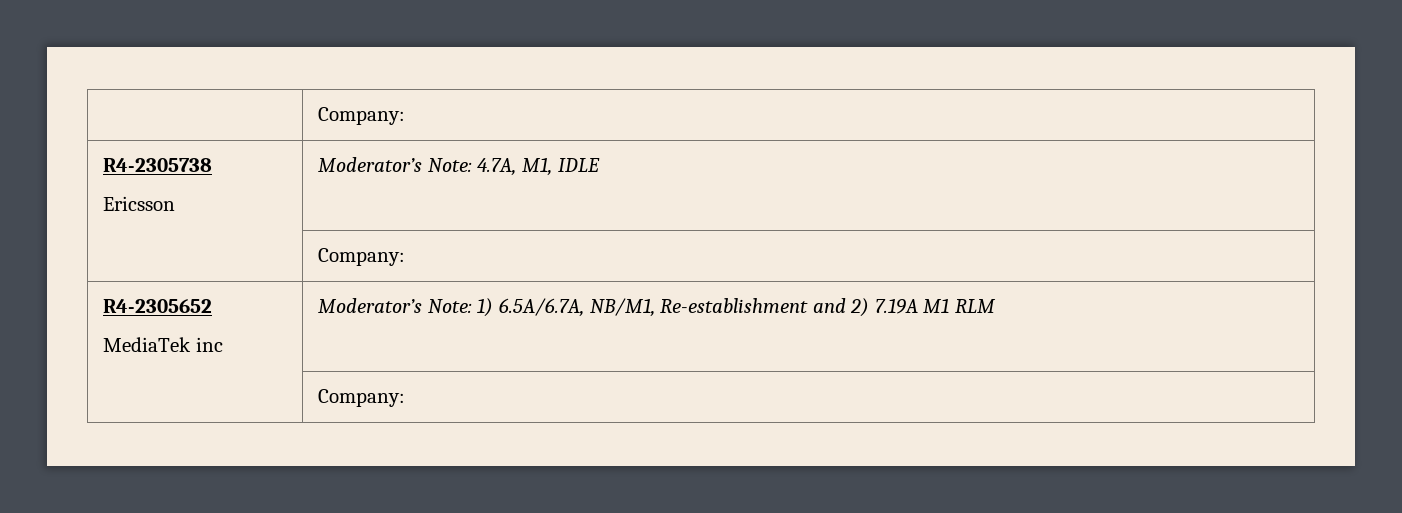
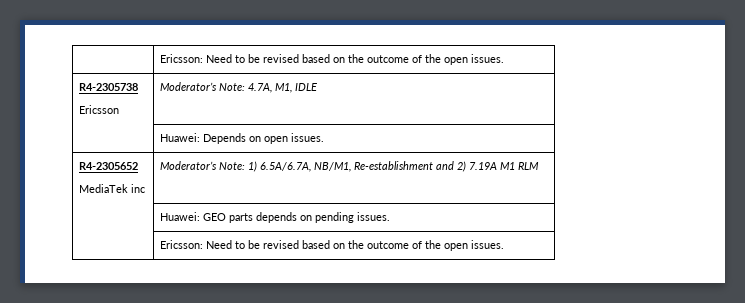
[318,107,406,125] | Company: -> [159,54,504,65] | Ericsson: Need to be revised based on the outcome of the open issues.
[318,248,406,266] Company: -> [159,133,324,144] Huawei: Depends on open issues.
[318,389,406,407] Company: -> [159,212,390,223] [159,240,504,251] Huawei: GEO parts depends on pending issues. // | Ericsson: Need to be revised based on the outcome of the open issues.

